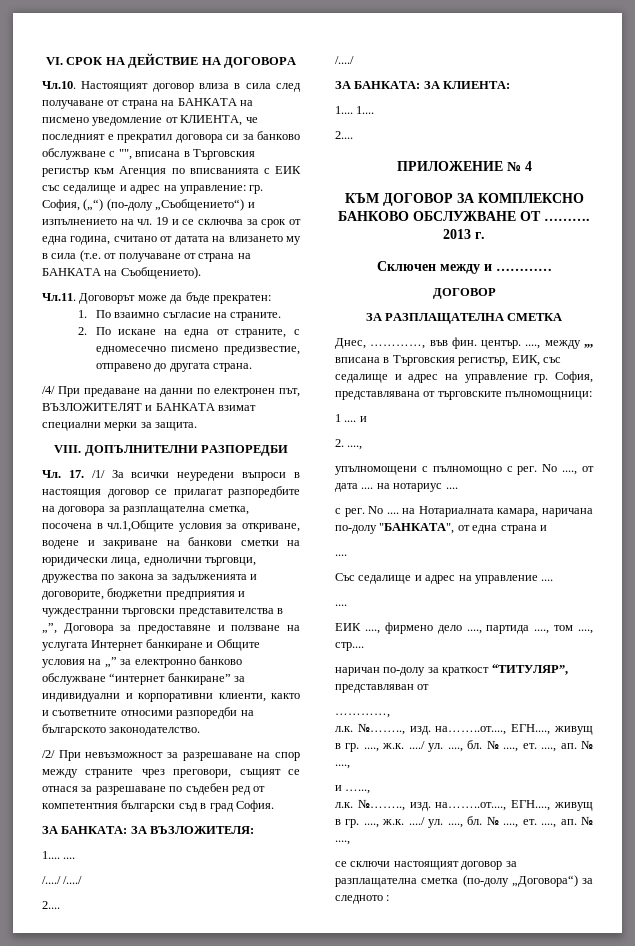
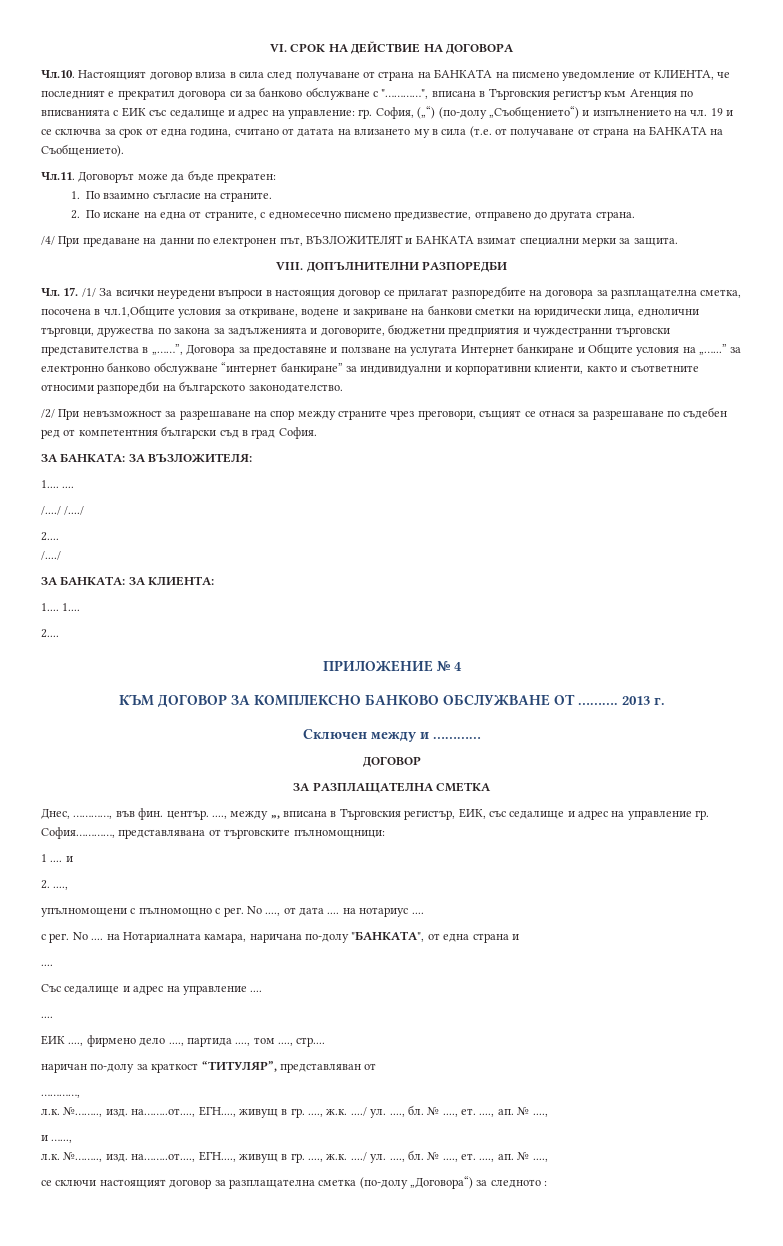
[118,149,132,160] "", -> [381,89,429,99] "…………",
[42,623,57,634] „”, -> [151,344,183,355] „……”,
[104,657,117,668] „” -> [699,344,727,355] „…...”
[555,371,593,383] София, -> [41,827,115,839] София…………,

